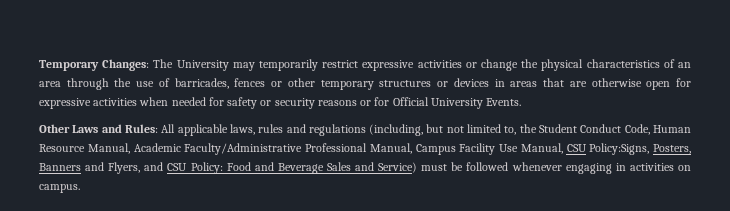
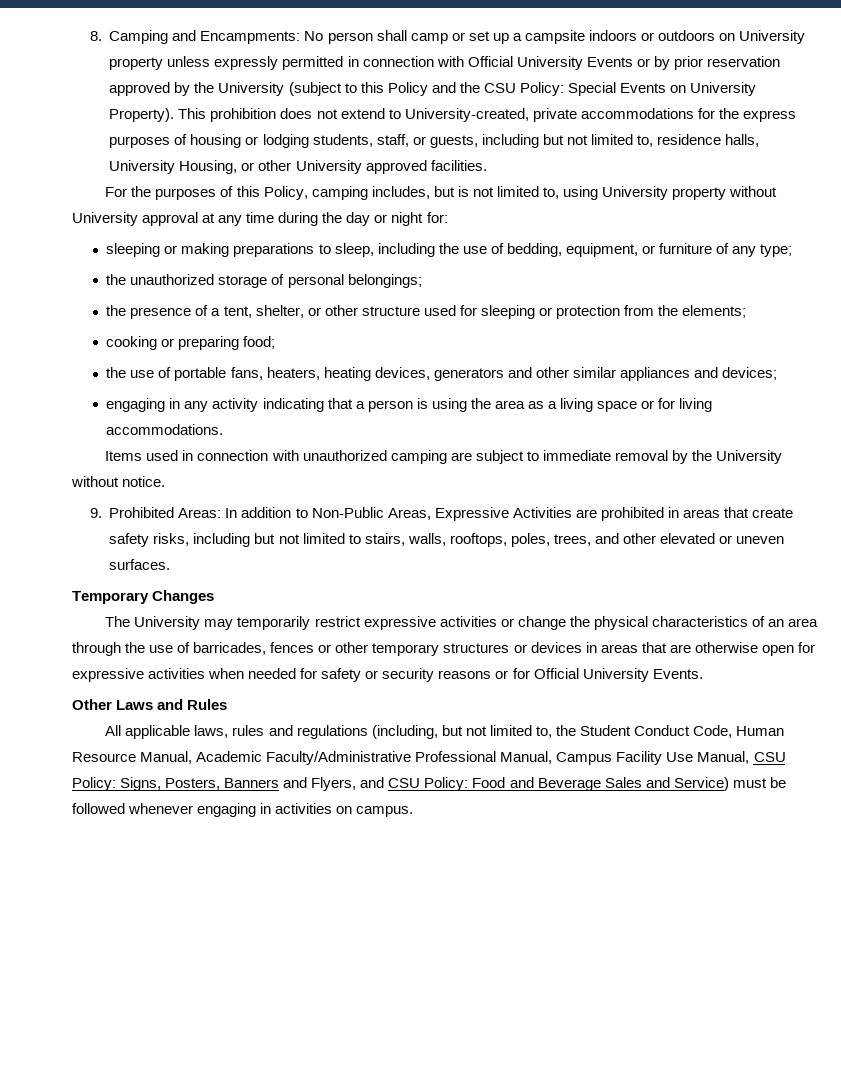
[39,59,150,71] Temporary Changes: -> [89,30,806,44] [109,56,780,70] [109,82,757,96] [109,108,796,122] [109,134,760,148] [109,160,487,174] [105,186,778,200] [72,212,448,226] [106,243,793,257] [106,274,422,288] [106,305,747,319] [106,336,276,350] [106,367,777,381] [106,398,713,412] [106,424,224,435] [105,450,783,464] [71,476,166,487] [89,507,793,521] [109,533,785,547] [109,559,171,570] [72,590,215,604] 8. Camping and Encampments: No person shall camp or set up a campsite indoors or outdoors on University property unless expressly permitted in connection with Official University Events or by prior reservation approved by the University (subject to this Policy and the CSU Policy: Special Events on University Property). This prohibition does not extend to University-created, private accommodations for the express purposes of housing or lodging students, staff, or guests, including but not limited to, residence halls, University Housing, or other University approved facilities. // For the purposes of this Policy, camping includes, but is not limited to, using University property without University approval at any time during the day or night for: // sleeping or making preparations to sleep, including the use of bedding, equipment, or furniture of any type; // the unauthorized storage of personal belongings; // the presence of a tent, shelter, or other structure used for sleeping or protection from the elements; // cooking or preparing food; // the use of portable fans, heaters, heating devices, generators and other similar appliances and devices; // engaging in any activity indicating that a person is using the area as a living space or for living accommodations. // Items used in connection with unauthorized camping are subject to immediate removal by the University without notice. // 9. Prohibited Areas: In addition to Non-Public Areas, Expressive Activities are prohibited in areas that create safety risks, including but not limited to stairs, walls, rooftops, poles, trees, and other elevated or uneven surfaces. // Temporary Changes //
[124,124,158,133] Rules: -> [187,699,228,710] Rules //
[589,143,650,155] Policy:Signs, -> [72,777,162,791] Policy: Signs,

